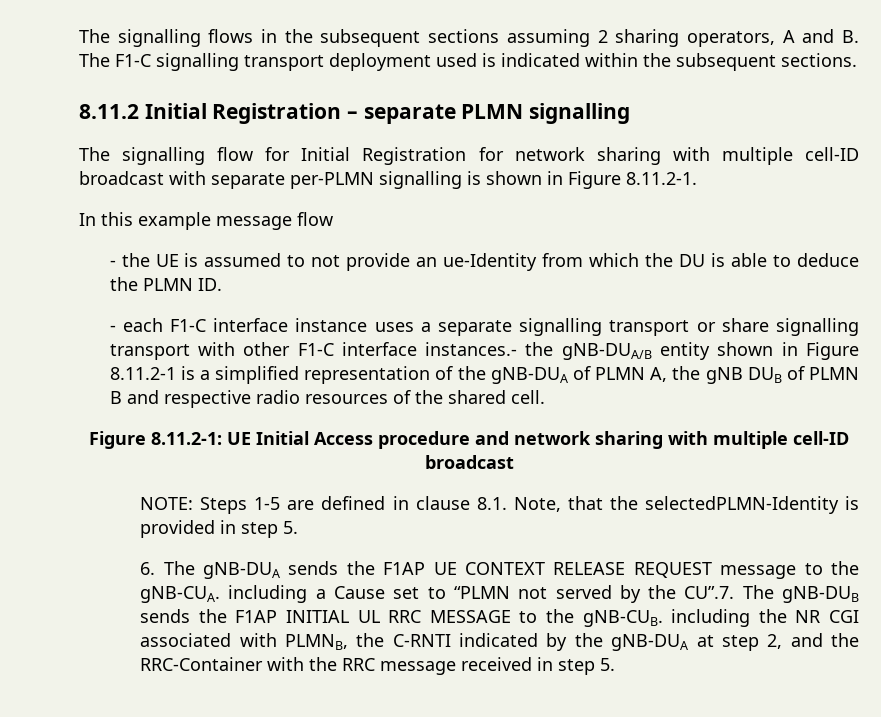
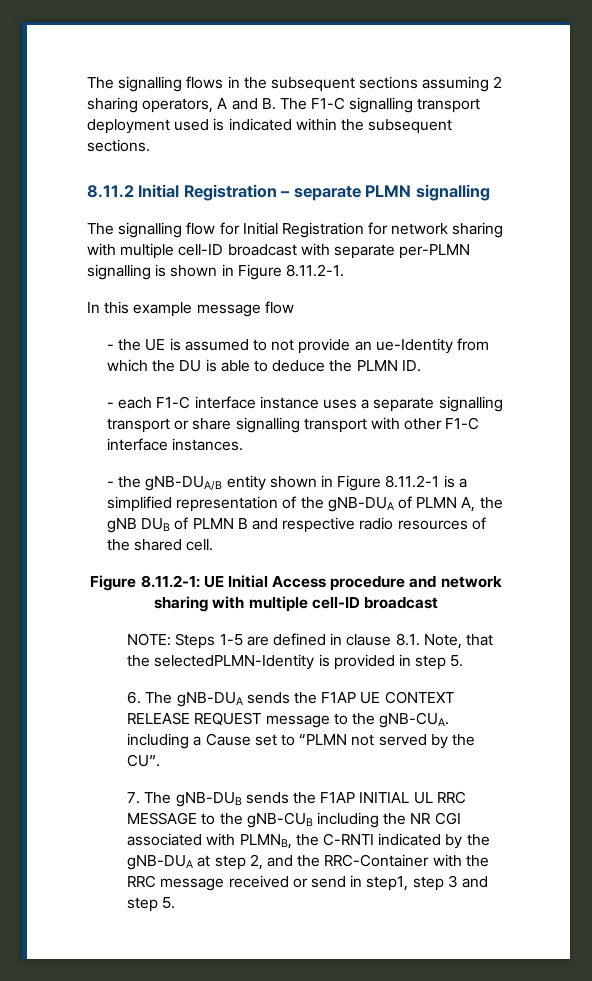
[425,342,518,356] instances.- -> [172,438,244,451] [107,481,115,487] instances. // -
[684,586,735,599] CU”.7. -> [127,754,161,767] [127,792,141,804] CU”. // 7.
[582,610,663,627] gNB-CUB. -> [246,812,313,828] gNB-CUB
[537,657,554,671] in -> [292,875,488,891] or send in step1, step 3 and

